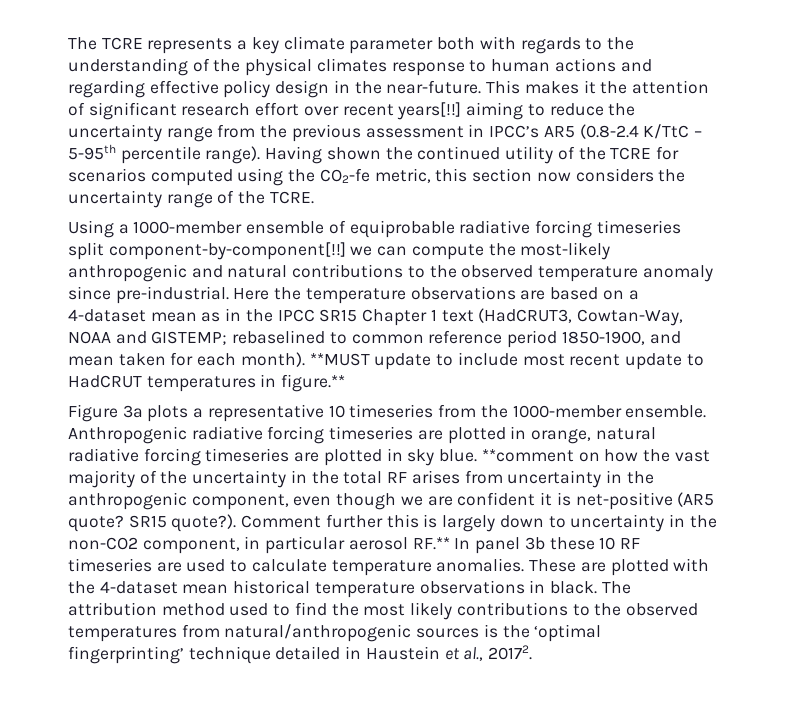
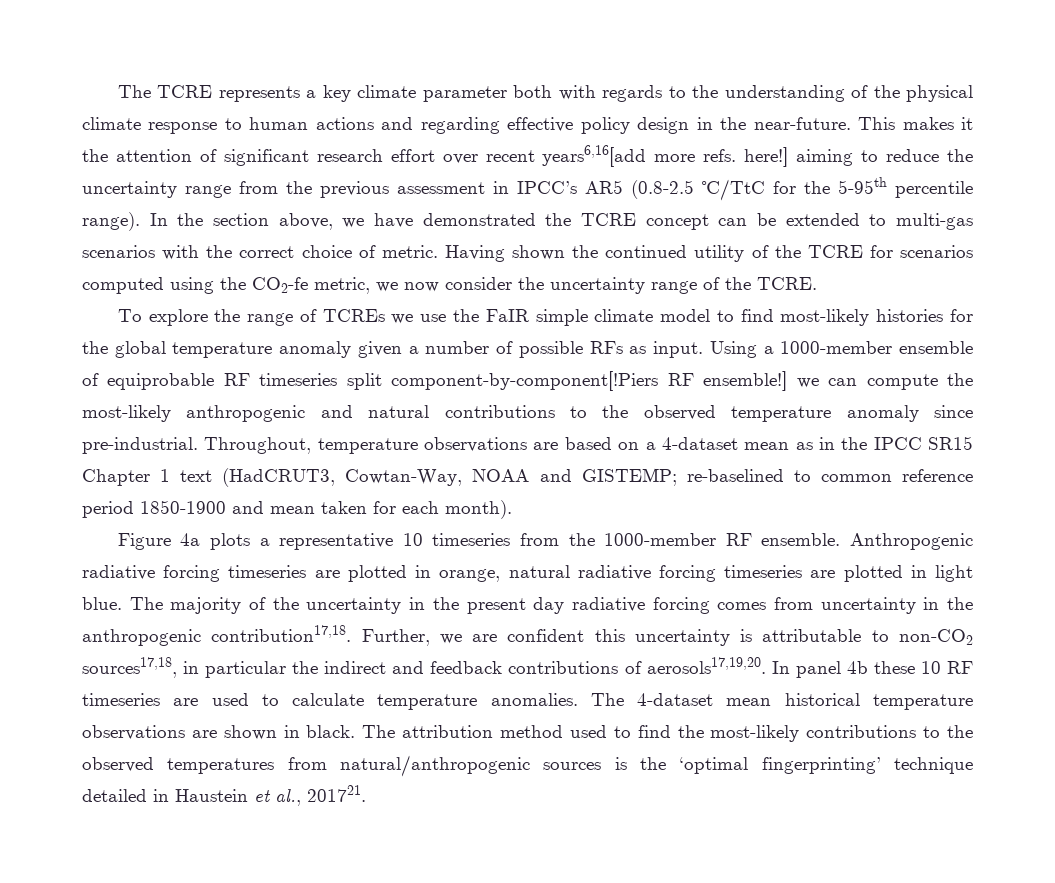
[316,58,387,72] climates -> [82,117,141,130] climate
[397,102,462,120] years[!!] -> [542,145,789,167] years6,16[add more refs. here!]
[579,124,702,139] [68,144,261,164] (0.8-2.4 K/TtC – 5-95th percentile range). -> [631,177,973,201] [82,212,973,231] [82,245,438,260] (0.8-2.5 ℃/TtC for the 5-95th percentile range). In the section above, we have demonstrated the TCRE concept can be extended to multi-gas scenarios with the correct choice of metric.
[435,168,654,182] this section now considers -> [376,277,512,292] we now consider
(314, 197) none -> [117,309,974,326] [82,341,704,358] To explore the range of TCREs we use the FaIR simple climate model to find most-likely histories for the global temperature anomaly given a number of possible RFs as input.
[459,220,681,238] [68,242,346,260] radiative forcing timeseries split component-by-component[!!] -> [223,371,788,391] RF timeseries split component-by-component[!Piers RF ensemble!]
[233,287,302,300] Here the -> [204,437,312,454] Throughout,
[232,330,326,344] rebaselined -> [686,469,784,482] re-baselined
[561,331,645,345] 1850-1900, -> [140,500,226,514] 1850-1900
[309,352,704,370] [68,374,346,392] **MUST update to include most recent update to HadCRUT temperatures in figure.** -> (512, 509) none
[122,405,143,418] 3a -> [180,533,201,546] 4a
(622, 411) none -> [725,533,752,546] RF
[407,449,710,466] sky blue. **comment on how the vast -> [934,565,973,582] [82,597,163,610] light blue. The
[343,470,460,484] total RF arises -> [466,597,767,614] present day radiative forcing comes
[191,492,715,510] [68,514,717,532] [68,536,450,554] component, even though we are confident it is net-positive (AR5 quote? SR15 quote?). Comment further this is largely down to uncertainty in the non-CO2 component, in particular aerosol RF.** -> [211,625,973,646] [82,657,766,678] contribution17,18. Further, we are confident this uncertainty is attributable to non-CO2 sources17,18, in particular the indirect and feedback contributions of aerosols17,19,20.
[524,537,545,550] 3b -> [846,661,868,674] 4b
[529,558,710,576] [68,581,95,594] These are plotted with the -> [590,693,624,706] The
(525, 587) none -> [191,725,277,740] are shown
[363,602,453,620] most likely -> [710,725,800,742] most-likely
[488,645,533,660] 20172. -> [307,785,366,802] 201721.

